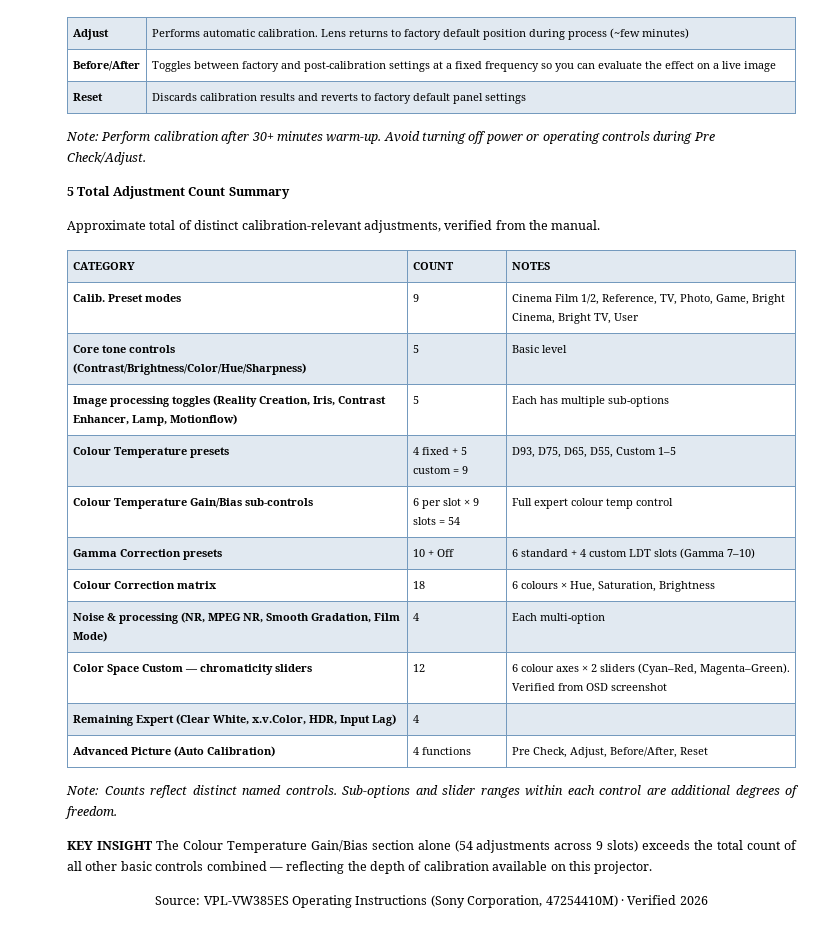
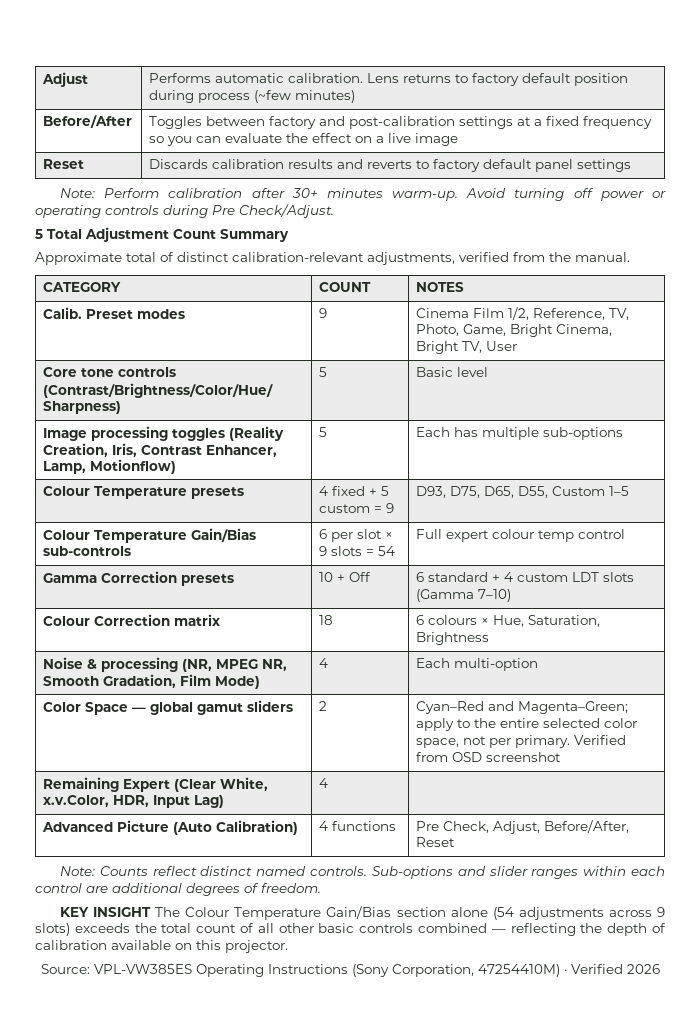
[141,664,312,675] [412,664,425,672] [511,663,790,675] Custom — chromaticity sliders | 12 | 6 colour axes × 2 sliders (Cyan–Red, Magenta–Green). -> [132,700,294,715] [319,701,328,711] [416,701,629,714] [416,718,638,731] [416,735,571,748] — global gamut sliders | 2 | Cyan–Red and Magenta–Green; apply to the entire selected color space, not per primary.

